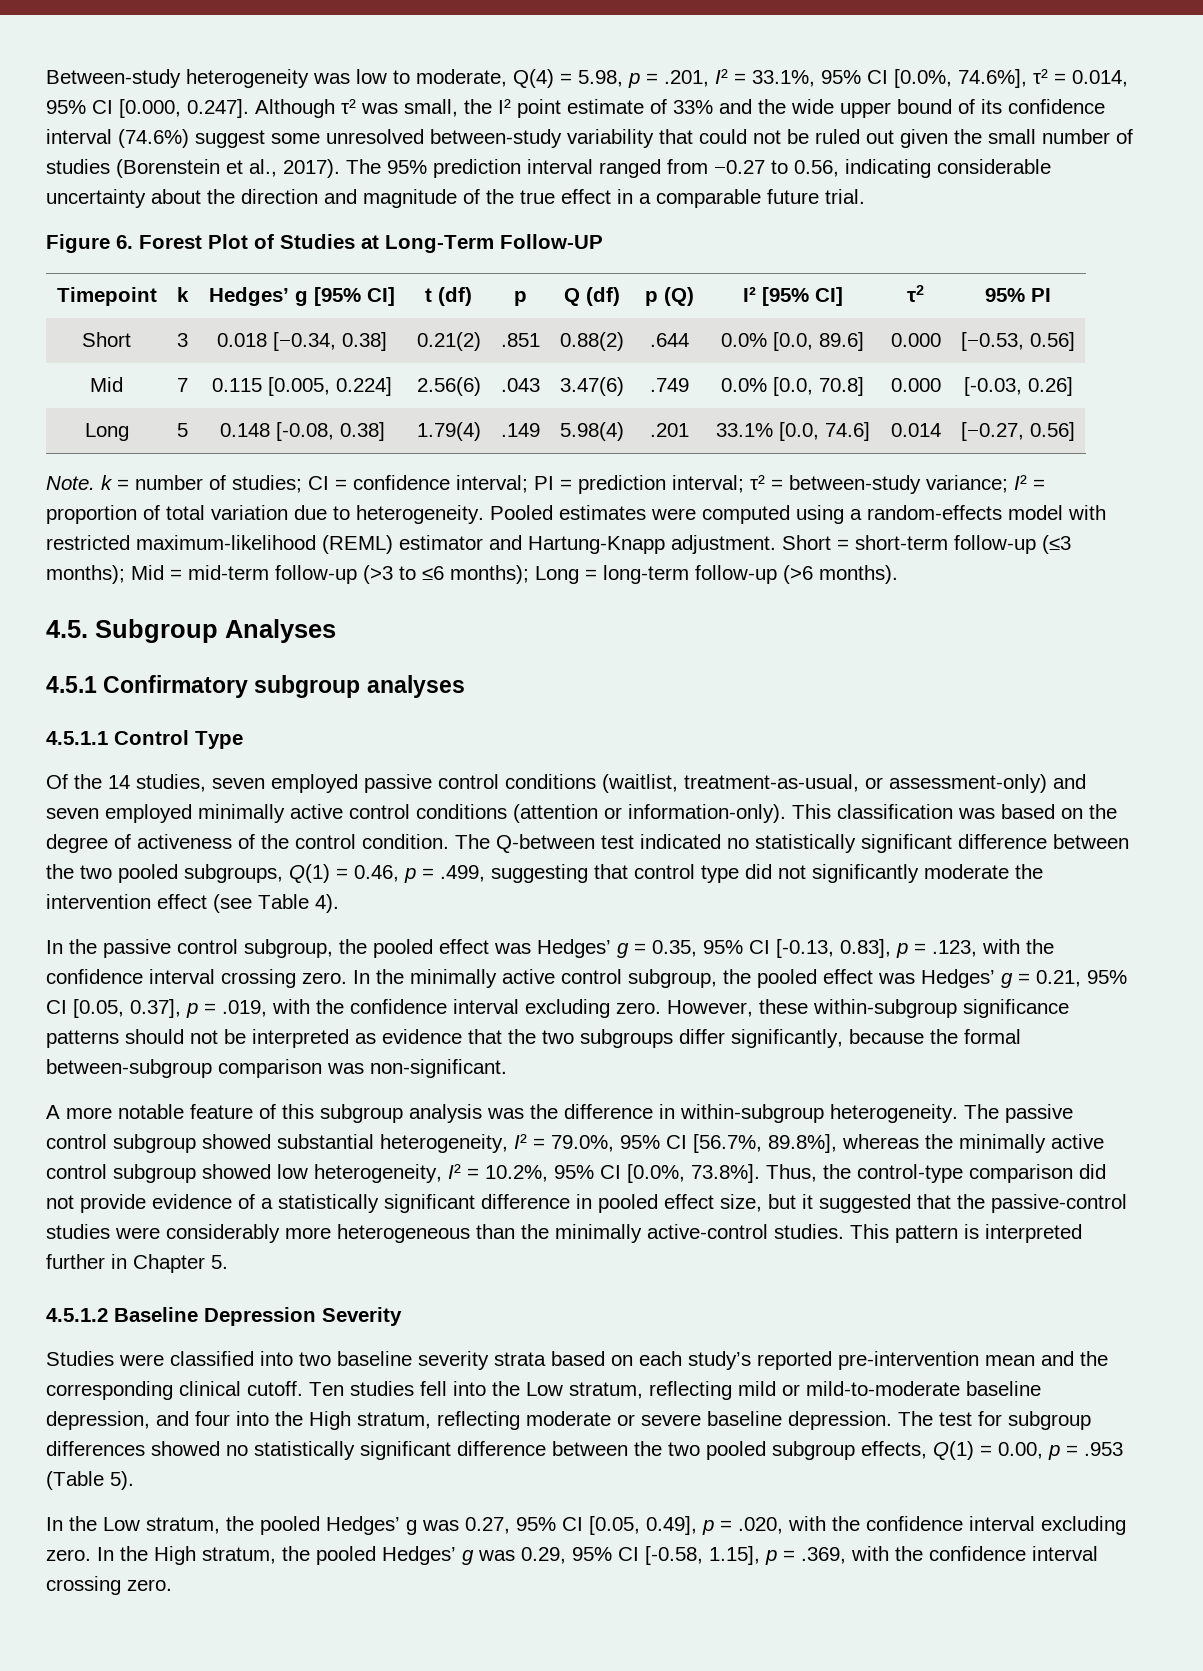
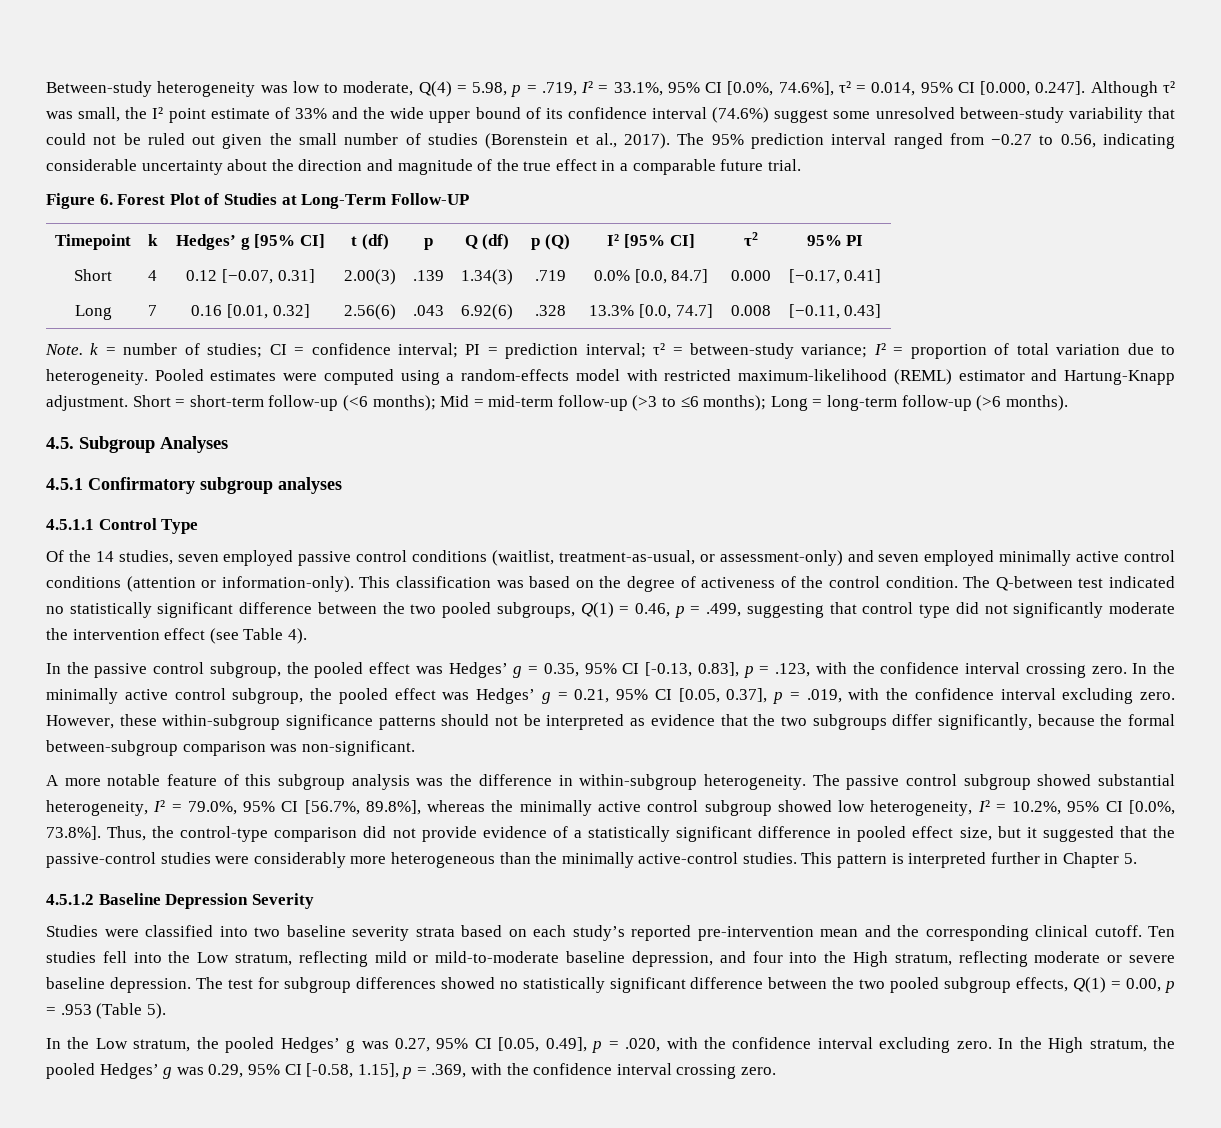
[664,70,709,87] .201, -> [541,82,577,96] .719,
[176,333,188,347] [217,332,387,351] [416,332,481,351] [500,333,540,347] [559,332,624,351] [649,333,689,347] [721,332,864,351] [890,333,941,347] [961,332,1075,351] [90,377,123,392] [176,378,188,392] [212,377,392,396] [416,377,481,396] [500,378,540,392] [559,377,624,396] [649,378,689,392] [721,377,864,396] [890,378,941,392] [963,377,1073,396] [84,423,129,441] [176,423,188,437] [219,422,385,441] [416,422,481,441] [500,423,540,437] [559,422,624,441] [649,423,689,437] [715,422,870,441] [890,423,941,437] [961,422,1075,441] 3 | 0.018 [−0.34, 0.38] | 0.21(2) | .851 | 0.88(2) | .644 | 0.0% [0.0, 89.6] | 0.000 | [−0.53, 0.56] // Mid | 7 | 0.115 [0.005, 0.224] | 2.56(6) | .043 | 3.47(6) | .749 | 0.0% [0.0, 70.8] | 0.000 | [-0.03, 0.26] // Long | 5 | 0.148 [-0.08, 0.38] | 1.79(4) | .149 | 5.98(4) | .201 | 33.1% [0.0, 74.6] | 0.014 | [−0.27, 0.56] -> [148,270,157,281] [186,269,315,284] [344,269,396,285] [413,270,444,281] [461,269,513,285] [535,270,566,281] [593,269,709,284] [731,270,771,281] [788,269,882,284] [74,305,112,320] [148,305,157,316] [191,304,310,319] [344,304,396,320] [413,305,444,316] [461,304,513,320] [535,305,566,316] [589,304,713,319] [731,305,771,316] [788,304,882,319] 4 | 0.12 [−0.07, 0.31] | 2.00(3) | .139 | 1.34(3) | .719 | 0.0% [0.0, 84.7] | 0.000 | [−0.17, 0.41] // Long | 7 | 0.16 [0.01, 0.32] | 2.56(6) | .043 | 6.92(6) | .328 | 13.3% [0.0, 74.7] | 0.008 | [−0.11, 0.43]
[1042,535,1071,554] (≤3 -> [342,395,368,411] (<6

